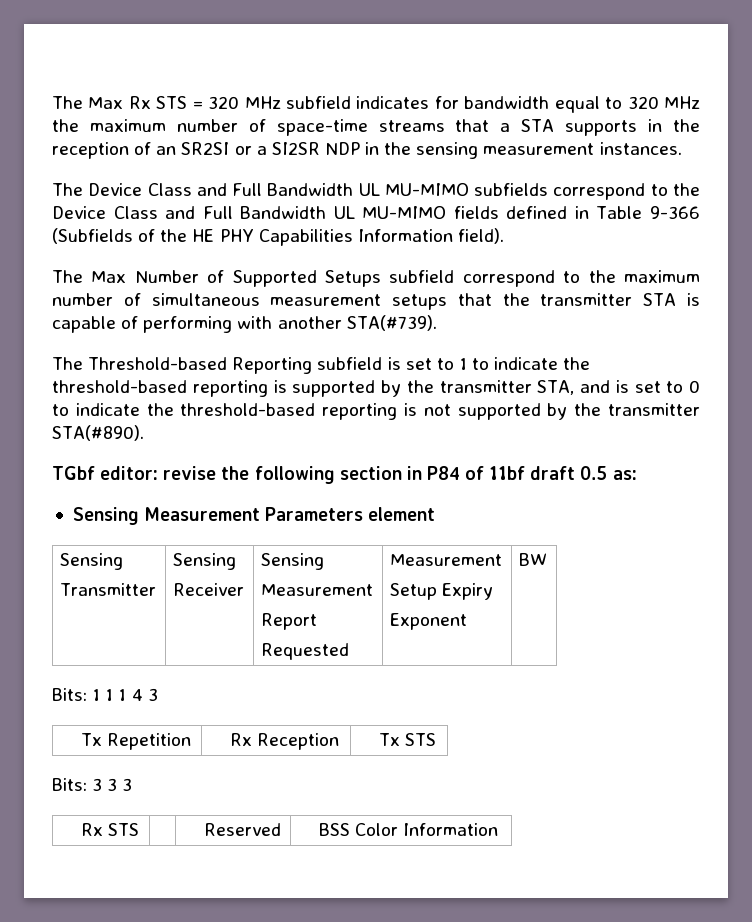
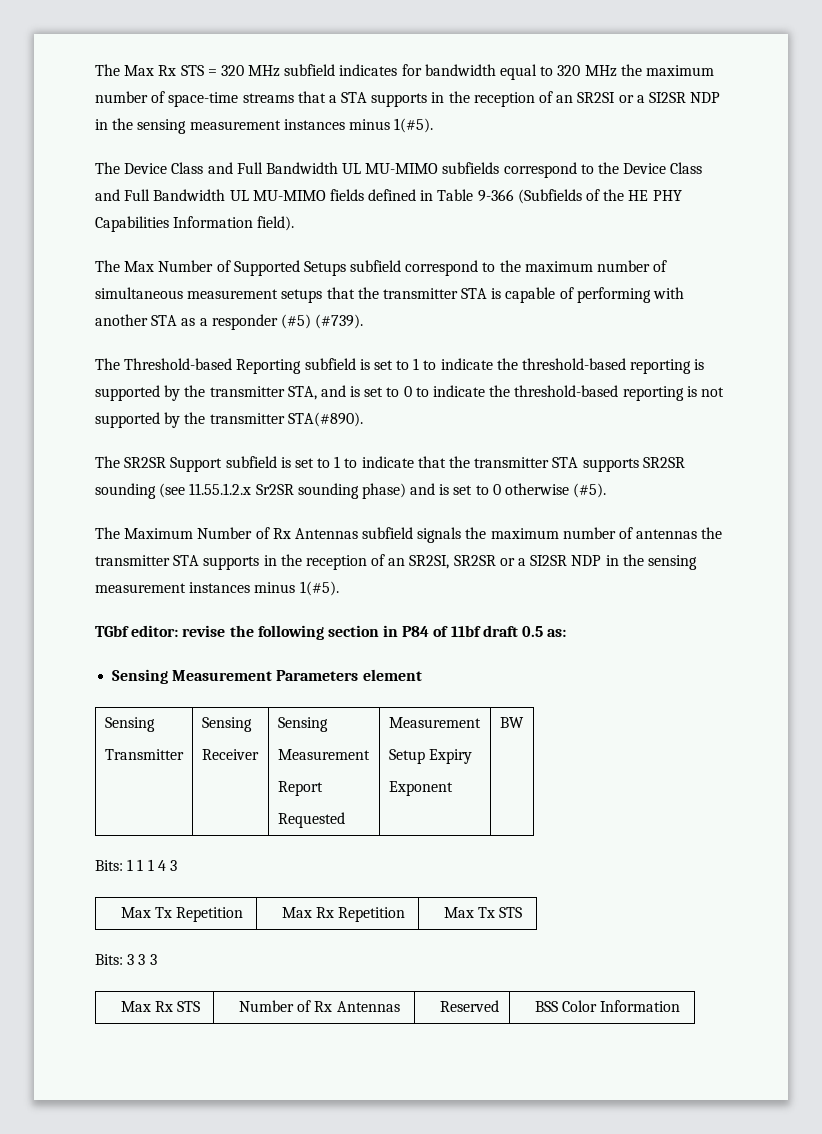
[599,142,682,155] instances. -> [283,118,434,133] instances minus 1(#5).
[346,315,437,331] STA(#739). -> [151,314,364,330] STA as a responder (#5) (#739).
(144, 433) none -> [95,456,685,472] [95,483,607,499] [95,527,723,543] [95,554,697,570] [95,581,339,596] // The SR2SR Support subfield is set to 1 to indicate that the transmitter STA supports SR2SR sounding (see 11.55.1.2.x Sr2SR sounding phase) and is set to 0 otherwise (#5). // The Maximum Number of Rx Antennas subfield signals the maximum number of antennas the transmitter STA supports in the reception of an SR2SI, SR2SR or a SI2SR NDP in the sensing measurement instances minus 1(#5).
(158, 694) none -> [121,907,152,918] Max
[230,733,340,750] Rx Reception | -> [282,907,406,922] [444,907,475,918] Max Rx Repetition | Max
(133, 784) none -> [121,1001,152,1012] Max
(140, 829) none -> [239,1000,400,1012] Number of Rx Antennas

